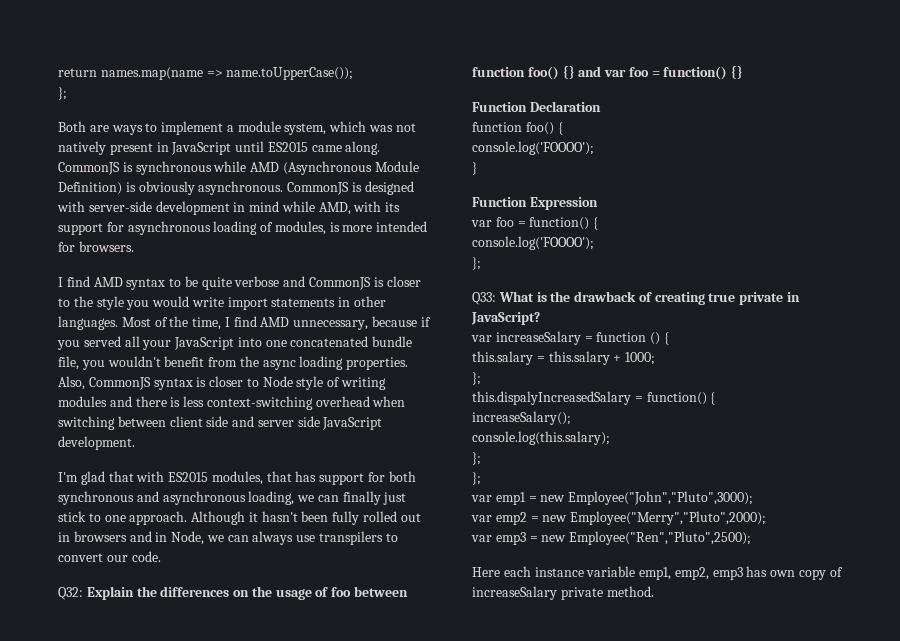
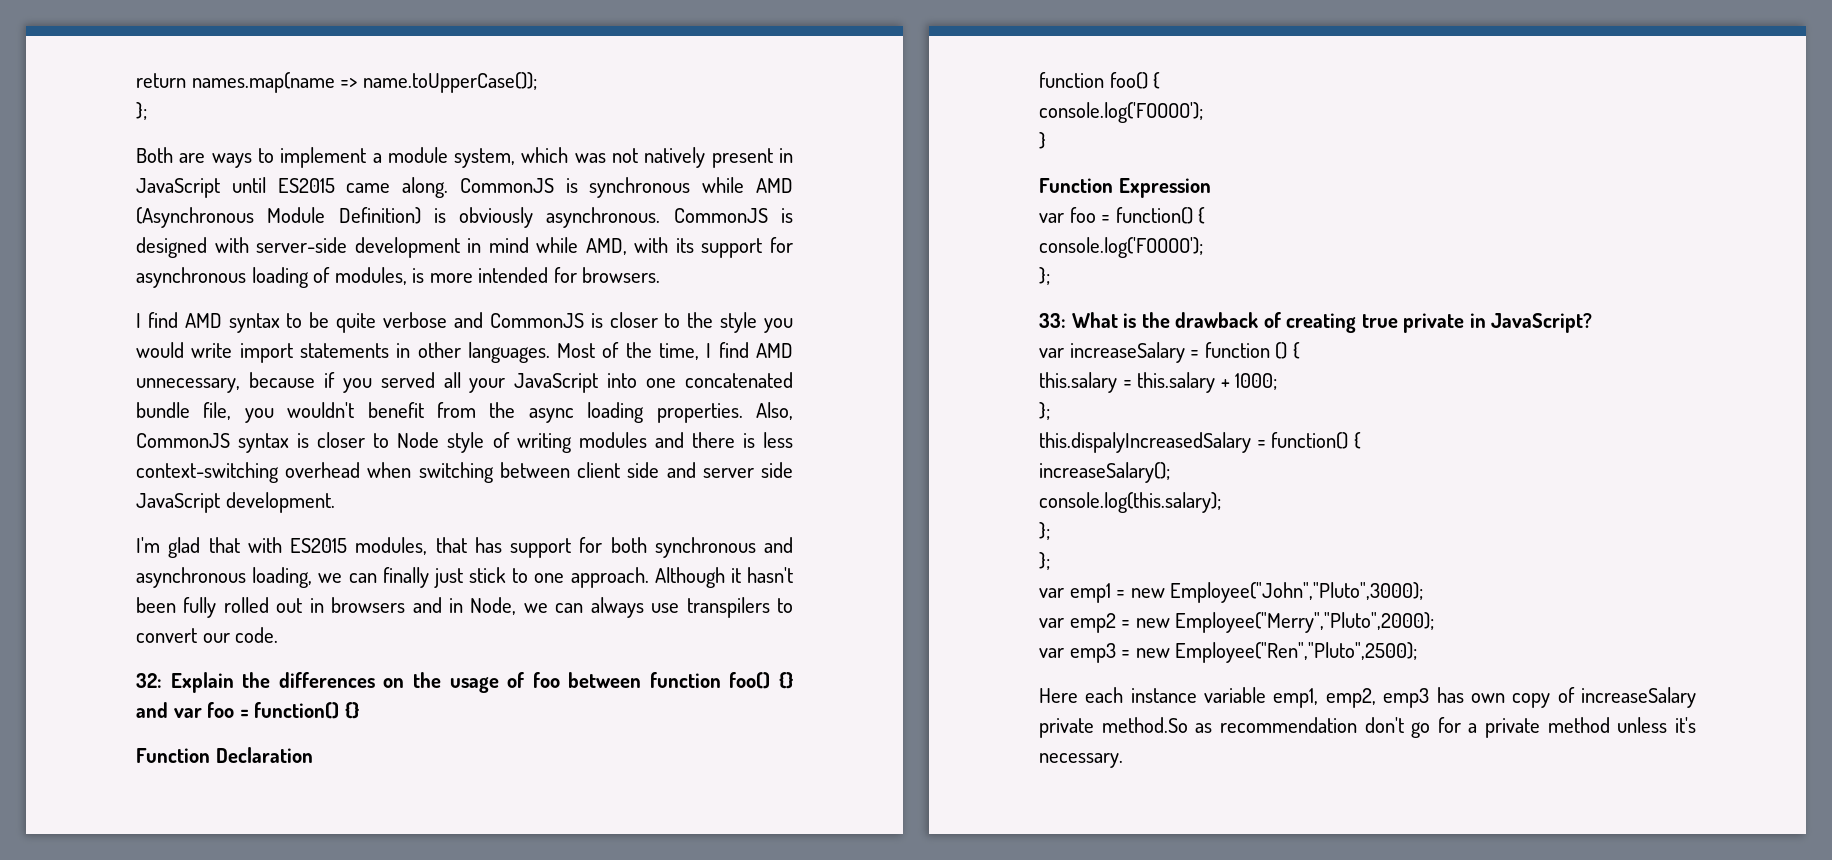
[58,587,83,600] Q32: -> [136,673,162,688] 32:
[472,292,496,305] Q33: -> [1039,313,1066,328] 33:
[606,586,654,597] method. -> [1101,717,1696,738] [1039,753,1123,768] method.So as recommendation don't go for a private method unless it's necessary.

